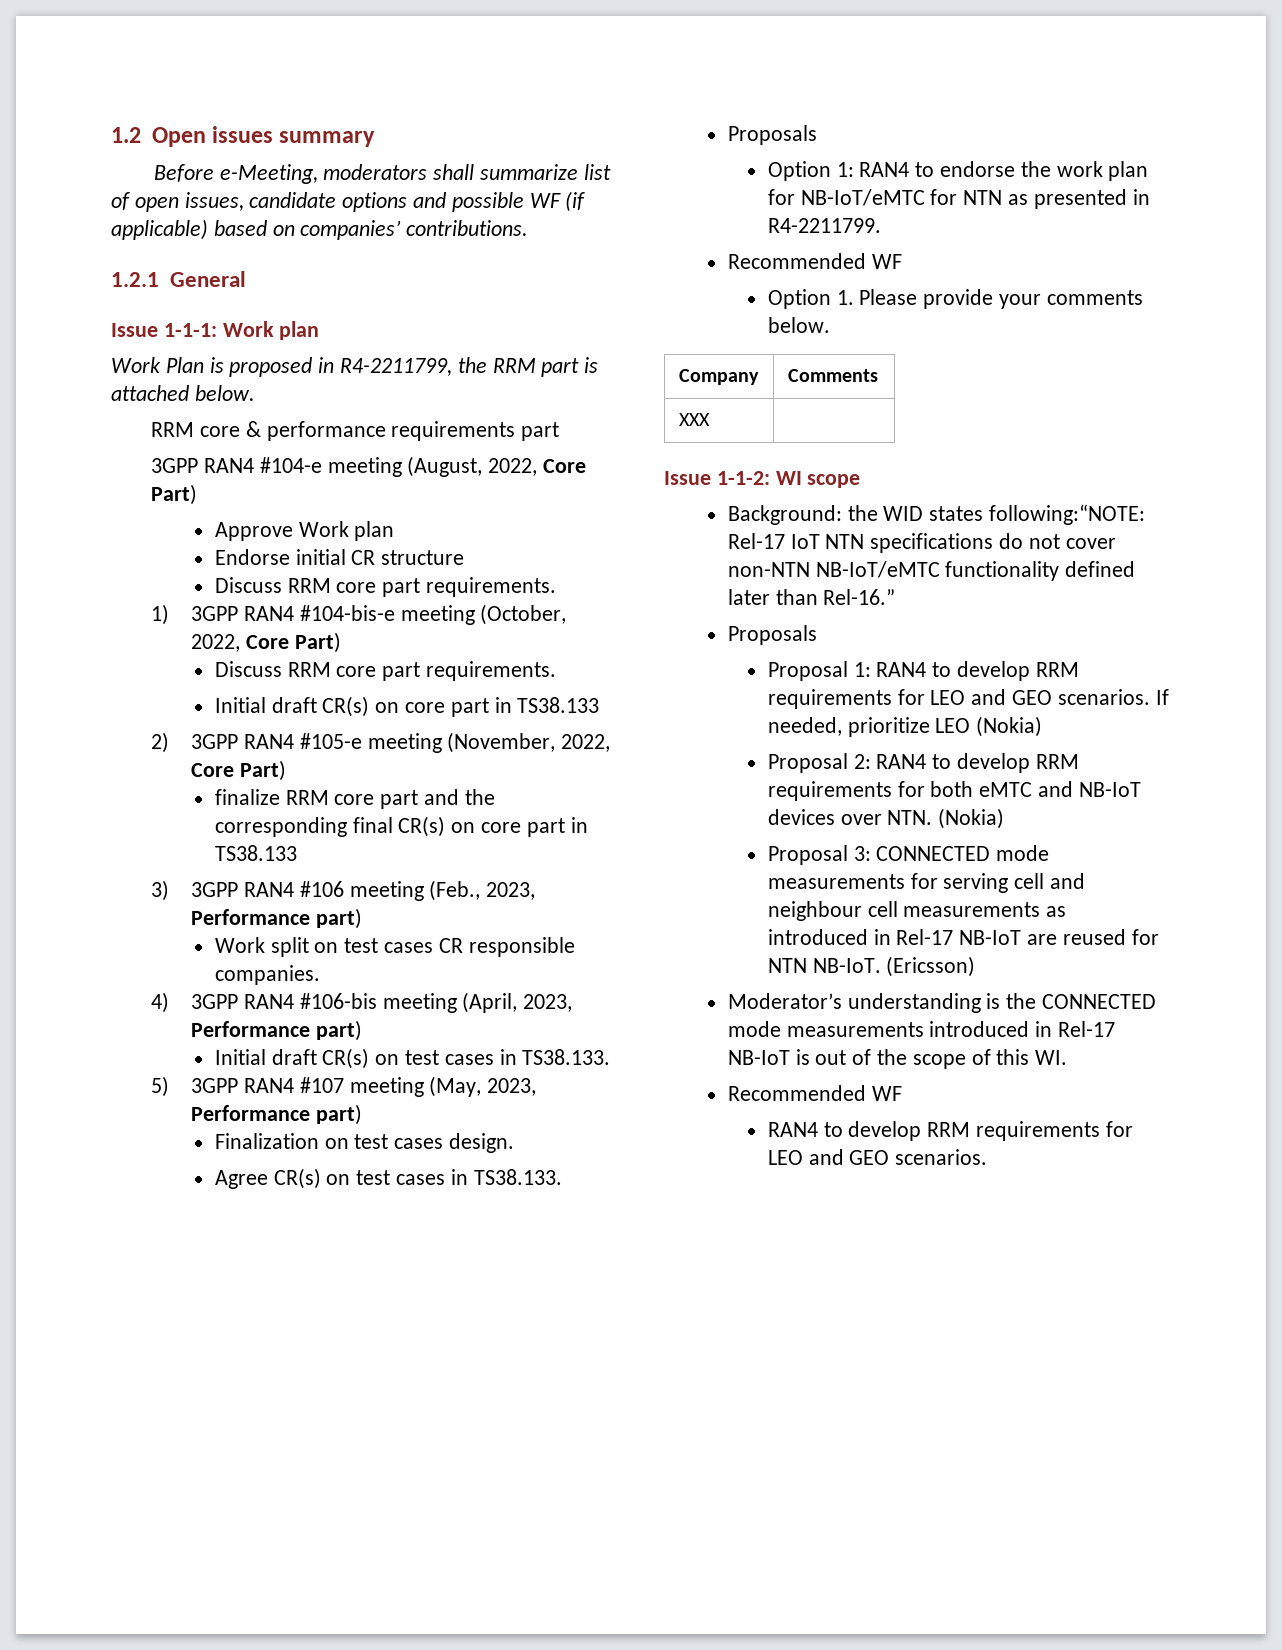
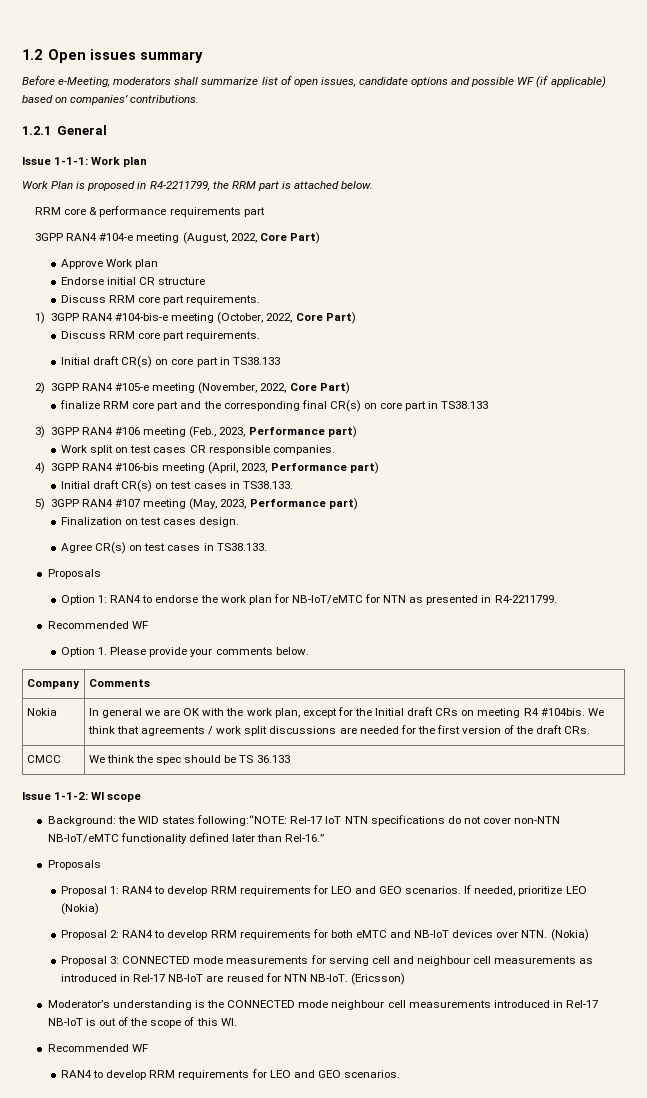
[678,413,710,426] XXX | -> [26,708,57,716] [88,707,604,718] [87,725,591,736] [26,755,61,763] [88,755,290,765] Nokia | In general we are OK with the work plan, except for the Initial draft CRs on meeting R4 #104bis. We think that agreements / work split discussions are needed for the first version of the draft CRs. // CMCC | We think the spec should be TS 36.133
(781, 1029) none -> [331,1000,406,1010] neighbour cell

